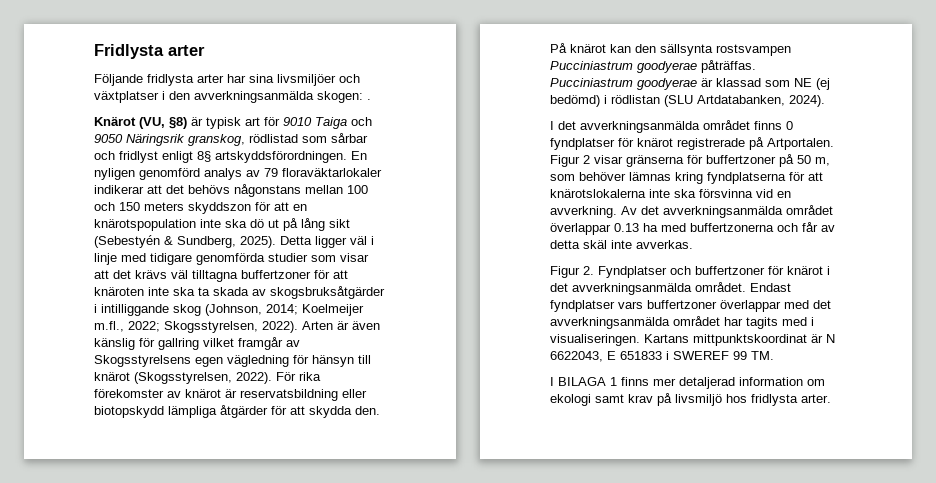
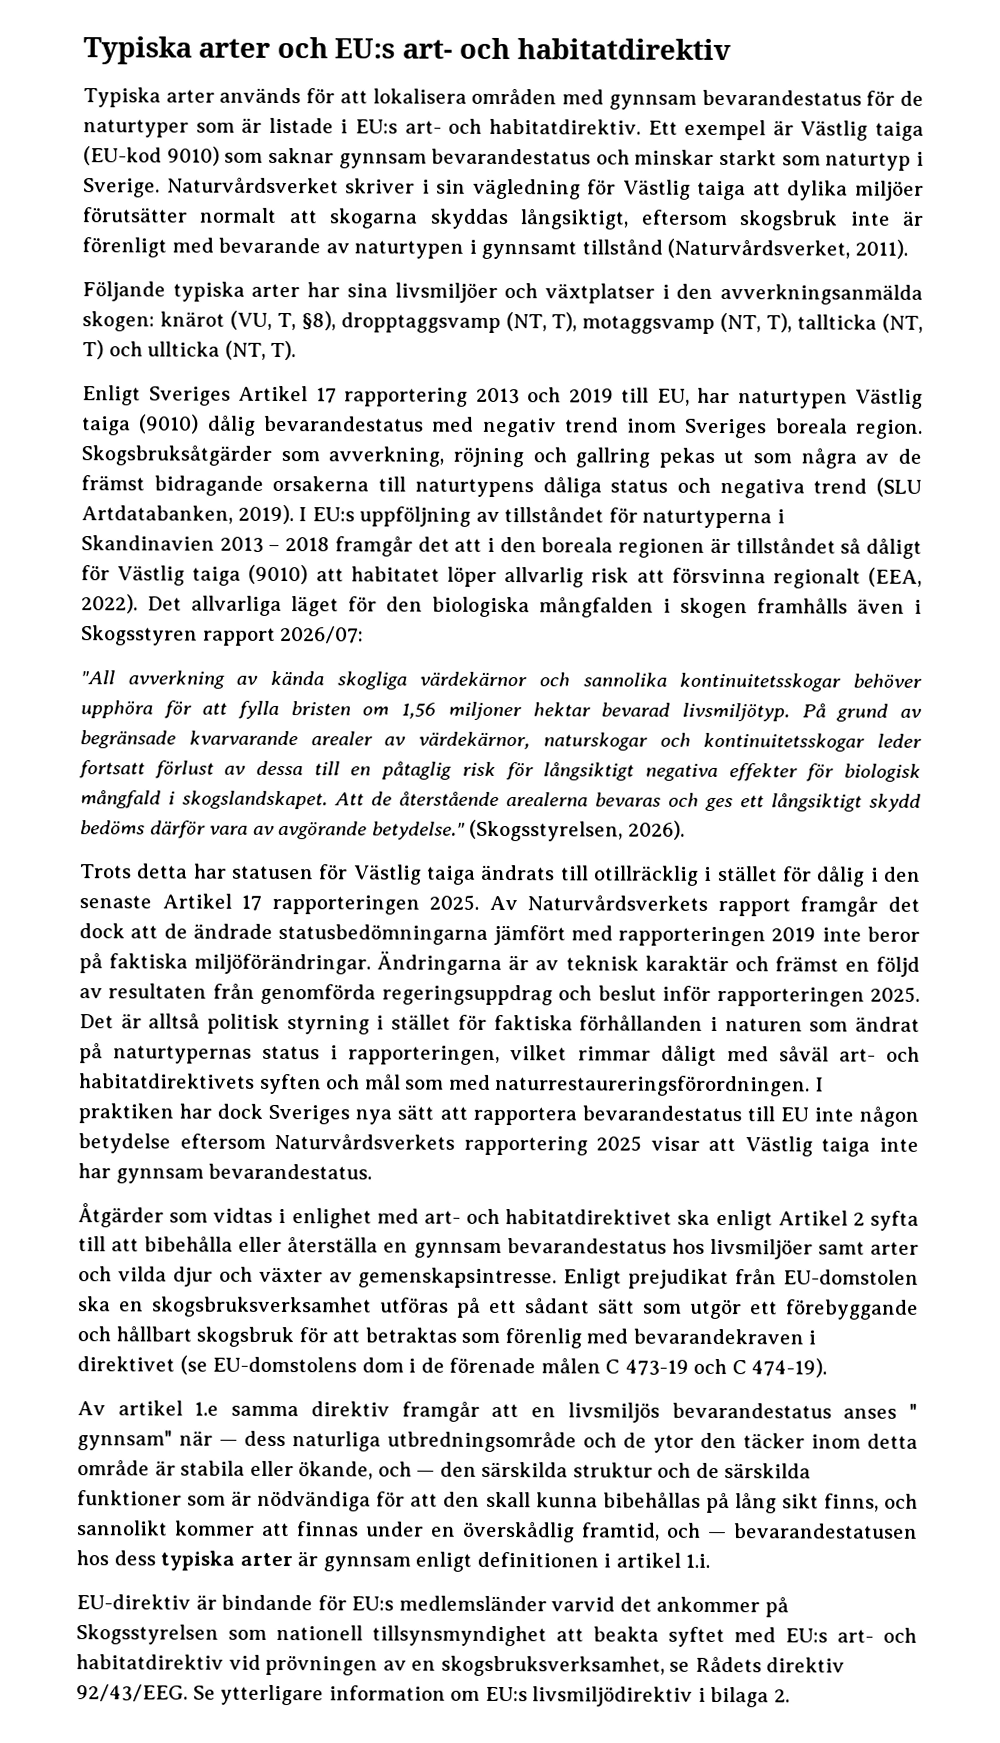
[94,44,205,59] Fridlysta arter -> [83,36,731,65] [83,87,924,110] [83,117,924,141] [83,146,924,171] [83,176,924,201] [82,207,925,231] [82,237,908,260] Typiska arter och EU:s art- och habitatdirektiv // Typiska arter används för att lokalisera områden med gynnsam bevarandestatus för de naturtyper som är listade i EU:s art- och habitatdirektiv. Ett exempel är Västlig taiga (EU-kod 9010) som saknar gynnsam bevarandestatus och minskar starkt som naturtyp i Sverige. Naturvårdsverket skriver i sin vägledning för Västlig taiga att dylika miljöer förutsätter normalt att skogarna skyddas långsiktigt, eftersom skogsbruk inte är förenligt med bevarande av naturtypen i gynnsamt tillstånd (Naturvårdsverket, 2011).
[147,74,194,86] fridlysta -> [172,281,245,302] typiska
[367,99,371,100] [94,116,372,129] [94,133,368,146] [94,151,367,163] [94,168,382,180] [94,184,368,197] [94,202,307,214] [94,218,350,231] [94,235,374,248] [94,253,369,265] [94,270,348,282] [94,286,385,299] [94,304,364,316] [94,321,380,333] [94,337,300,350] [94,355,371,367] [94,372,321,384] [94,389,367,401] [94,405,380,418] [550,43,791,56] [550,60,756,73] [550,78,830,90] [550,95,825,107] [550,120,793,133] [550,137,834,150] [550,154,830,167] [550,172,823,184] [550,189,791,198] [550,205,833,218] [550,222,835,235] [550,240,693,249] [550,266,830,278] [550,282,791,295] [550,300,831,312] [550,316,814,329] [550,334,835,346] [550,351,774,362] [550,377,825,389] [550,393,831,406] . // Knärot (VU, §8) är typisk art för 9010 Taiga och 9050 Näringsrik granskog, rödlistad som sårbar och fridlyst enligt 8§ artskyddsförordningen. En nyligen genomförd analys av 79 floraväktarlokaler indikerar att det behövs någonstans mellan 100 och 150 meters skyddszon för att en knärotspopulation inte ska dö ut på lång sikt (Sebestyén & Sundberg, 2025). Detta ligger väl i linje med tidigare genomförda studier som visar att det krävs väl tilltagna buffertzoner för att knäroten inte ska ta skada av skogsbruksåtgärder i intilliggande skog (Johnson, 2014; Koelmeijer m.fl., 2022; Skogsstyrelsen, 2022). Arten är även känslig för gallring vilket framgår av Skogsstyrelsens egen vägledning för hänsyn till knärot (Skogsstyrelsen, 2022). För rika förekomster av knärot är reservatsbildning eller biotopskydd lämpliga åtgärder för att skydda den. På knärot kan den sällsynta rostsvampen Pucciniastrum goodyerae påträffas. Pucciniastrum goodyerae är klassad som NE (ej bedömd) i rödlistan (SLU Artdatabanken, 2024). // I det avverkningsanmälda området finns 0 fyndplatser för knärot registrerade på Artportalen. Figur 2 visar gränserna för buffertzoner på 50 m, som behöver lämnas kring fyndplatserna för att knärotslokalerna inte ska försvinna vid en avverkning. Av det avverkningsanmälda området överlappar 0.13 ha med buffertzonerna och får av detta skäl inte avverkas. // Figur 2. Fyndplatser och buffertzoner för knärot i det avverkningsanmälda området. Endast fyndplatser vars buffertzoner överlappar med det avverkningsanmälda området har tagits med i visualiseringen. Kartans mittpunktskoordinat är N 6622043, E 651833 i SWEREF 99 TM. // I BILAGA 1 finns mer detaljerad information om ekologi samt krav på livsmiljö hos fridlysta arter. -> [159,310,923,334] [82,340,297,361] [82,385,924,409] [81,414,923,439] [81,444,922,469] [81,475,923,499] [81,504,785,529] [81,535,922,559] [81,564,922,589] [81,594,922,619] [81,625,365,646] [80,670,922,692] [80,700,923,722] [80,730,922,752] [79,760,922,782] [80,790,921,812] [80,819,685,842] [79,863,922,887] [79,893,920,917] [79,923,920,947] [79,950,920,977] [79,982,921,1007] [79,1012,921,1035] [79,1042,921,1066] [79,1073,824,1097] [78,1103,919,1127] [78,1132,919,1157] [78,1163,373,1184] [78,1202,920,1231] [78,1235,919,1260] [78,1266,919,1290] [78,1296,919,1320] [77,1325,817,1349] [77,1355,828,1378] [77,1400,919,1423] [77,1430,918,1453] [77,1459,812,1480] [77,1490,918,1514] [76,1520,918,1543] [76,1550,711,1572] [76,1594,789,1618] [76,1624,917,1648] [76,1654,846,1677] [76,1684,790,1708] knärot (VU, T, §8), dropptaggsvamp (NT, T), motaggsvamp (NT, T), tallticka (NT, T) och ullticka (NT, T). // Enligt Sveriges Artikel 17 rapportering 2013 och 2019 till EU, har naturtypen Västlig taiga (9010) dålig bevarandestatus med negativ trend inom Sveriges boreala region. Skogsbruksåtgärder som avverkning, röjning och gallring pekas ut som några av de främst bidragande orsakerna till naturtypens dåliga status och negativa trend (SLU Artdatabanken, 2019). I EU:s uppföljning av tillståndet för naturtyperna i Skandinavien 2013 – 2018 framgår det att i den boreala regionen är tillståndet så dåligt för Västlig taiga (9010) att habitatet löper allvarlig risk att försvinna regionalt (EEA, 2022). Det allvarliga läget för den biologiska mångfalden i skogen framhålls även i Skogsstyren rapport 2026/07: // "All avverkning av kända skogliga värdekärnor och sannolika kontinuitetsskogar behöver upphöra för att fylla bristen om 1,56 miljoner hektar bevarad livsmiljötyp. På grund av begränsade kvarvarande arealer av värdekärnor, naturskogar och kontinuitetsskogar leder fortsatt förlust av dessa till en påtaglig risk för långsiktigt negativa effekter för biologisk mångfald i skogslandskapet. Att de återstående arealerna bevaras och ges ett långsiktigt skydd bedöms därför vara av avgörande betydelse." (Skogsstyrelsen, 2026). // Trots detta har statusen för Västlig taiga ändrats till otillräcklig i stället för dålig i den senaste Artikel 17 rapporteringen 2025. Av Naturvårdsverkets rapport framgår det dock att de ändrade statusbedömningarna jämfört med rapporteringen 2019 inte beror på faktiska miljöförändringar. Ändringarna är av teknisk karaktär och främst en följd av resultaten från genomförda regeringsuppdrag och beslut inför rapporteringen 2025. Det är alltså politisk styrning i stället för faktiska förhållanden i naturen som ändrat på naturtypernas status i rapporteringen, vilket rimmar dåligt med såväl art- och habitatdirektivets syften och mål som med naturrestaureringsförordningen. I praktiken har dock Sveriges nya sätt att rapportera bevarandestatus till EU inte någon betydelse eftersom Naturvårdsverkets rapportering 2025 visar att Västlig taiga inte har gynnsam bevarandestatus. // Åtgärder som vidtas i enlighet med art- och habitatdirektivet ska enligt Artikel 2 syfta till att bibehålla eller återställa en gynnsam bevarandestatus hos livsmiljöer samt arter och vilda djur och växter av gemenskapsintresse. Enligt prejudikat från EU-domstolen ska en skogsbruksverksamhet utföras på ett sådant sätt som utgör ett förebyggande och hållbart skogsbruk för att betraktas som förenlig med bevarandekraven i direktivet (se EU-domstolens dom i de förenade målen C 473-19 och C 474-19). // Av artikel 1.e samma direktiv framgår att en livsmiljös bevarandestatus anses " gynnsam" när — dess naturliga utbredningsområde och de ytor den täcker inom detta område är stabila eller ökande, och — den särskilda struktur och de särskilda funktioner som är nödvändiga för att den skall kunna bibehållas på lång sikt finns, och sannolikt kommer att finnas under en överskådlig framtid, och — bevarandestatusen hos dess typiska arter är gynnsam enligt definitionen i artikel 1.i. // EU-direktiv är bindande för EU:s medlemsländer varvid det ankommer på Skogsstyrelsen som nationell tillsynsmyndighet att beakta syftet med EU:s art- och habitatdirektiv vid prövningen av en skogsbruksverksamhet, se Rådets direktiv 92/43/EEG. Se ytterligare information om EU:s livsmiljödirektiv i bilaga 2.

